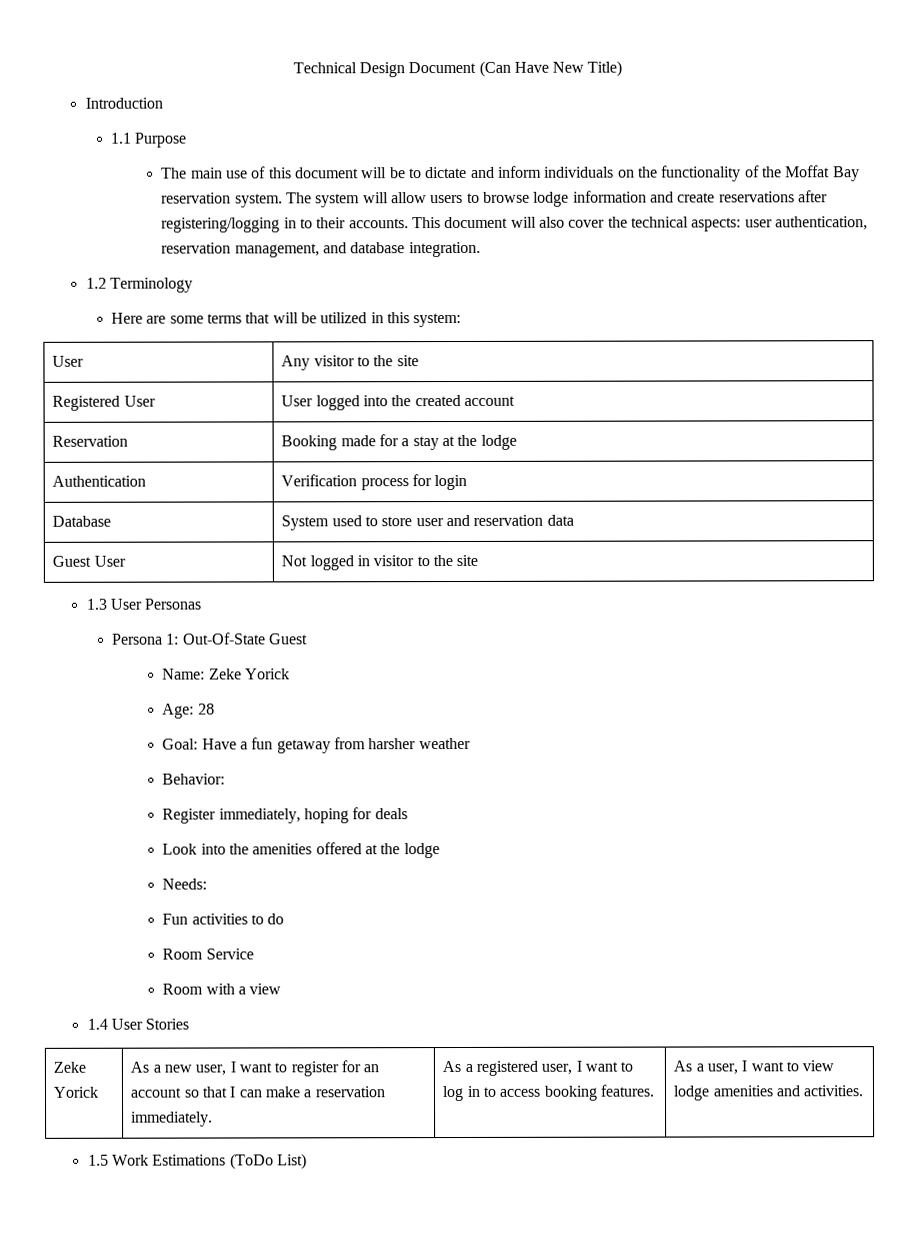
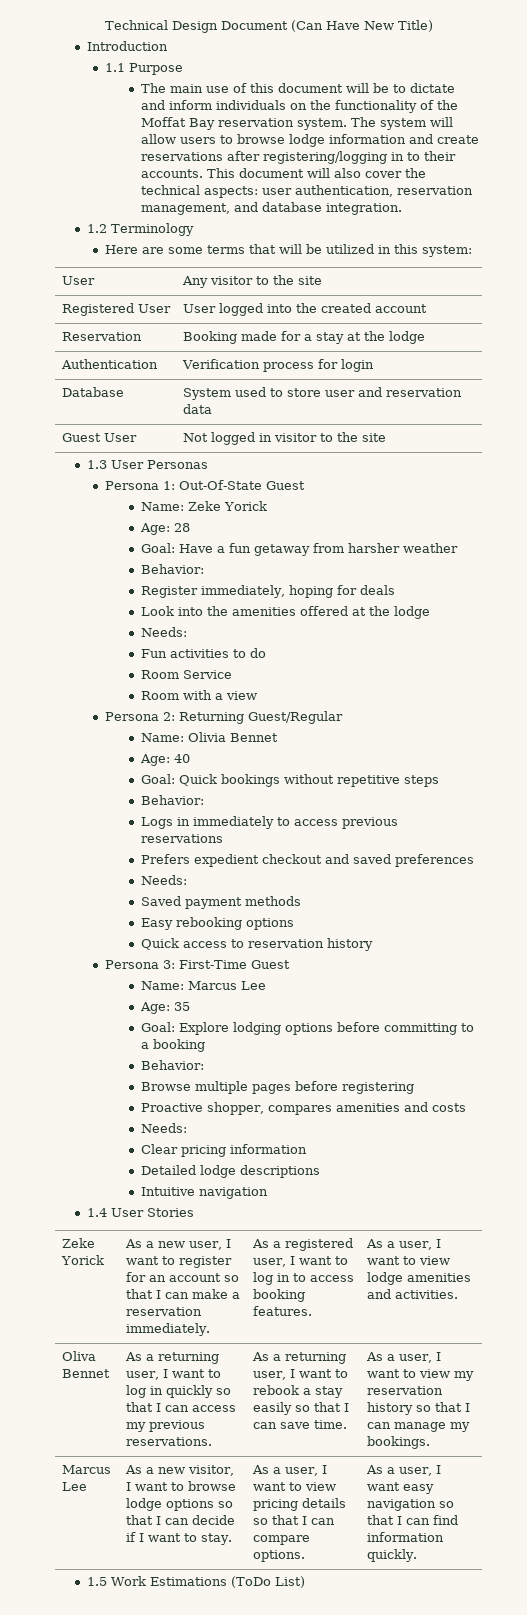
(282, 989) none -> [104,711,343,724] [140,732,278,742] [139,754,190,766] [140,774,439,787] [140,795,204,805] [140,816,398,829] [140,834,223,843] [140,854,474,867] [140,875,187,885] [140,896,301,909] [140,917,294,930] [140,938,373,951] [104,960,290,969] [140,981,266,990] [139,1002,190,1014] [140,1022,474,1035] [140,1039,205,1052] [140,1060,204,1070] [140,1081,414,1094] [140,1102,466,1115] [140,1123,187,1133] [140,1144,307,1157] [140,1165,320,1178] [140,1187,268,1199] // Persona 2: Returning Guest/Regular // Name: Olivia Bennet // Age: 40 // Goal: Quick bookings without repetitive steps // Behavior: // Logs in immediately to access previous reservations // Prefers expedient checkout and saved preferences // Needs: // Saved payment methods // Easy rebooking options // Quick access to reservation history // Persona 3: First-Time Guest // Name: Marcus Lee // Age: 35 // Goal: Explore lodging options before committing to a booking // Behavior: // Browse multiple pages before registering // Proactive shopper, compares amenities and costs // Needs: // Clear pricing information // Detailed lodge descriptions // Intuitive navigation
(865, 1091) none -> [61,1351,96,1361] [61,1369,110,1378] [124,1352,219,1364] [125,1369,221,1380] [125,1385,231,1398] [125,1402,236,1412] [125,1420,205,1432] [125,1437,212,1446] [251,1352,346,1364] [252,1369,348,1380] [252,1385,343,1398] [252,1402,349,1415] [252,1420,347,1429] [365,1352,441,1363] [366,1369,474,1381] [366,1386,443,1395] [366,1402,470,1415] [366,1422,470,1432] [366,1436,430,1449] [61,1465,111,1474] [61,1482,87,1491] [124,1465,234,1476] [125,1481,236,1491] [125,1498,233,1511] [125,1515,235,1525] [125,1532,232,1545] [251,1465,327,1476] [252,1482,336,1491] [252,1498,346,1511] [252,1515,335,1525] [252,1535,310,1545] [252,1550,305,1562] [365,1465,441,1476] [366,1482,434,1494] [366,1499,454,1511] [366,1515,458,1525] [366,1532,444,1542] [366,1549,417,1562] // Oliva Bennet | As a returning user, I want to log in quickly so that I can access my previous reservations. | As a returning user, I want to rebook a stay easily so that I can save time. | As a user, I want to view my reservation history so that I can manage my bookings. // Marcus Lee | As a new visitor, I want to browse lodge options so that I can decide if I want to stay. | As a user, I want to view pricing details so that I can compare options. | As a user, I want easy navigation so that I can find information quickly.

